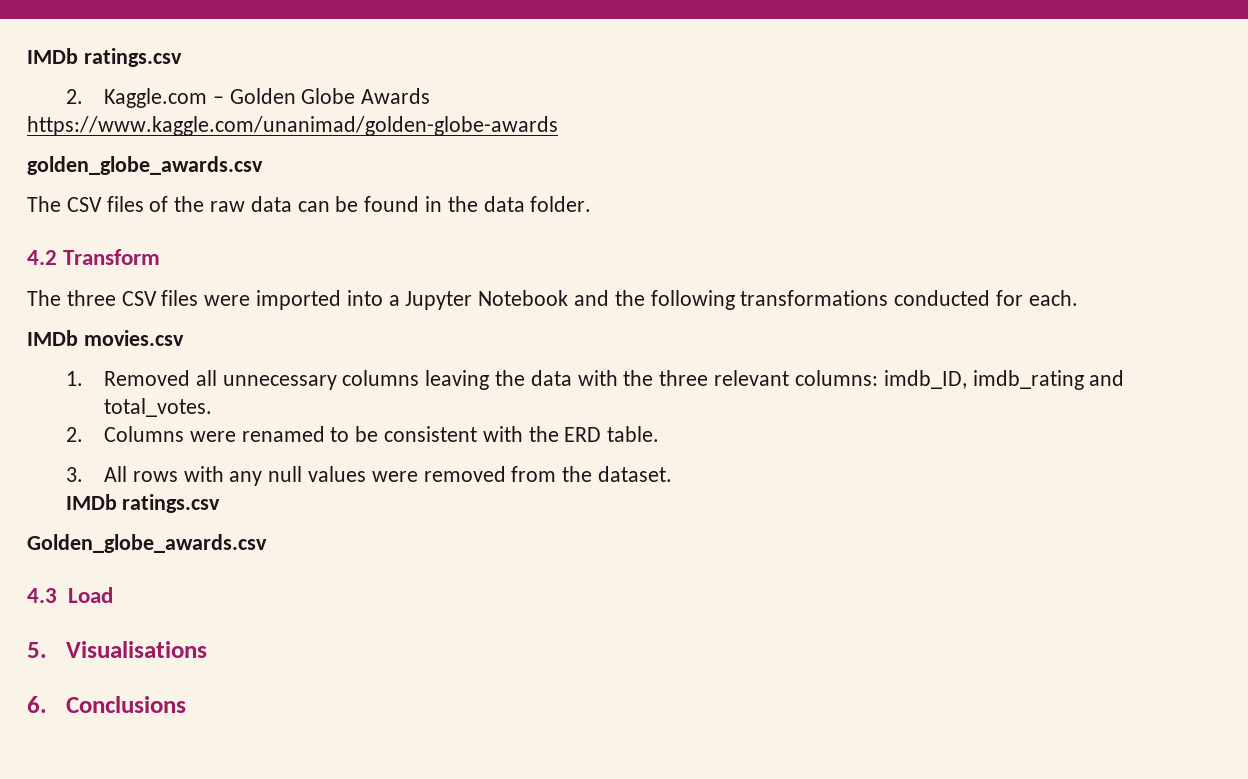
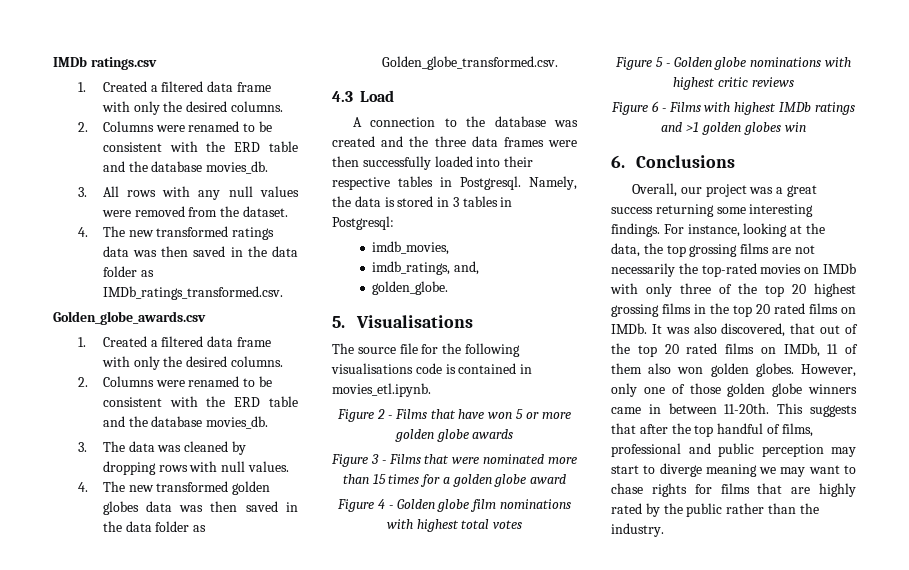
[27,48,182,67] [65,88,431,108] [27,116,558,136] [27,156,263,175] [27,196,592,212] [27,249,161,265] [27,290,1078,310] [27,330,184,346] [65,370,1125,390] [104,398,213,417] IMDb ratings.csv // 2. Kaggle.com – Golden Globe Awards // https://www.kaggle.com/unanimad/golden-globe-awards // golden_globe_awards.csv // The CSV files of the raw data can be found in the data folder. // 4.2 Transform // The three CSV files were imported into a Jupyter Notebook and the following transformations conducted for each. // IMDb movies.csv // 1. Removed all unnecessary columns leaving the data with the three relevant columns: imdb_ID, imdb_rating and total_votes. -> [53,56,157,70] [77,81,271,92] [101,101,283,115] IMDb ratings.csv // 1. Created a filtered data frame with only the desired columns.
[607,426,660,442] table. -> [269,141,299,152] [102,161,269,174] table and the database movies_db.
[65,494,221,513] [27,534,267,553] [27,587,113,603] [27,641,207,658] [27,696,186,713] IMDb ratings.csv // Golden_globe_awards.csv // 4.3 Load // 5. Visualisations // 6. Conclusions -> [77,226,275,240] [102,246,298,257] [102,266,154,277] [102,286,283,300] [53,311,206,325] [77,336,271,347] [101,356,283,370] [77,376,272,387] [102,396,299,407] [102,416,269,429] [77,441,246,455] [102,461,289,475] [77,481,271,495] [102,501,298,515] [102,521,207,532] [381,56,558,70] [332,90,394,102] [353,116,578,127] [332,136,577,147] [332,156,534,170] [332,176,577,190] [332,196,513,207] [332,216,394,230] [372,241,450,255] [372,261,480,275] [372,281,449,295] [332,315,473,328] [332,343,520,357] [331,363,533,374] [332,383,431,397] [337,409,571,422] [394,429,514,442] [331,454,577,467] [342,474,567,487] [337,499,571,512] [386,519,523,532] [615,57,851,70] [673,77,794,90] [611,101,855,115] [661,122,806,135] [611,155,735,168] [632,183,817,197] [611,204,814,217] [611,223,825,237] [611,243,815,257] [611,263,856,277] [610,283,856,297] [611,303,856,317] [611,323,858,337] [611,343,858,357] [611,363,856,377] [611,383,857,397] [611,403,857,417] [611,423,813,437] [611,443,856,457] [611,463,856,477] [611,483,856,497] [611,503,819,517] [611,523,664,537] 4. The new transformed ratings data was then saved in the data folder as IMDb_ratings_transformed.csv. // Golden_globe_awards.csv // 1. Created a filtered data frame with only the desired columns. // 2. Columns were renamed to be consistent with the ERD table and the database movies_db. // 3. The data was cleaned by dropping rows with null values. // 4. The new transformed golden globes data was then saved in the data folder as Golden_globe_transformed.csv. // 4.3 Load // A connection to the database was created and the three data frames were then successfully loaded into their respective tables in Postgresql. Namely, the data is stored in 3 tables in Postgresql: // imdb_movies, // imdb_ratings, and, // golden_globe. // 5. Visualisations // The source file for the following visualisations code is contained in movies_etl.ipynb. // Figure 2 - Films that have won 5 or more golden globe awards // Figure 3 - Films that were nominated more than 15 times for a golden globe award // Figure 4 - Golden globe film nominations with highest total votes // Figure 5 - Golden globe nominations with highest critic reviews // Figure 6 - Films with highest IMDb ratings and >1 golden globes win // 6. Conclusions // Overall, our project was a great success returning some interesting findings. For instance, looking at the data, the top grossing films are not necessarily the top-rated movies on IMDb with only three of the top 20 highest grossing films in the top 20 rated films on IMDb. It was also discovered, that out of the top 20 rated films on IMDb, 11 of them also won golden globes. However, only one of those golden globe winners came in between 11-20th. This suggests that after the top handful of films, professional and public perception may start to diverge meaning we may want to chase rights for films that are highly rated by the public rather than the industry.

